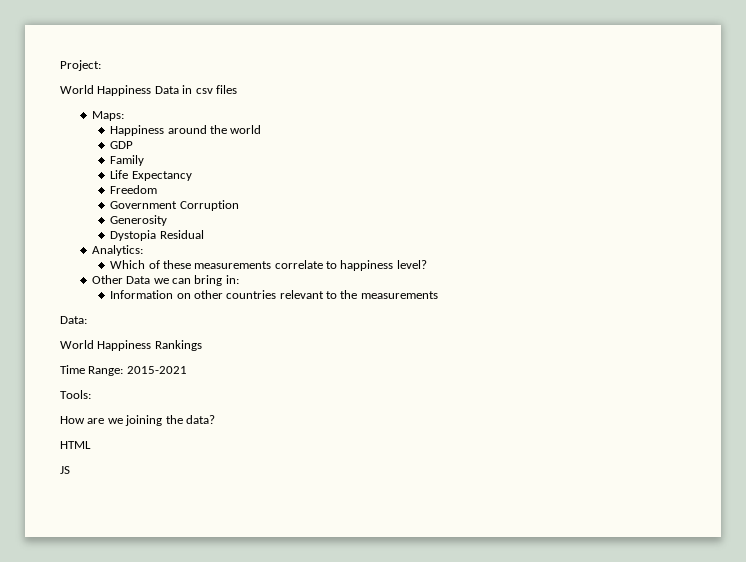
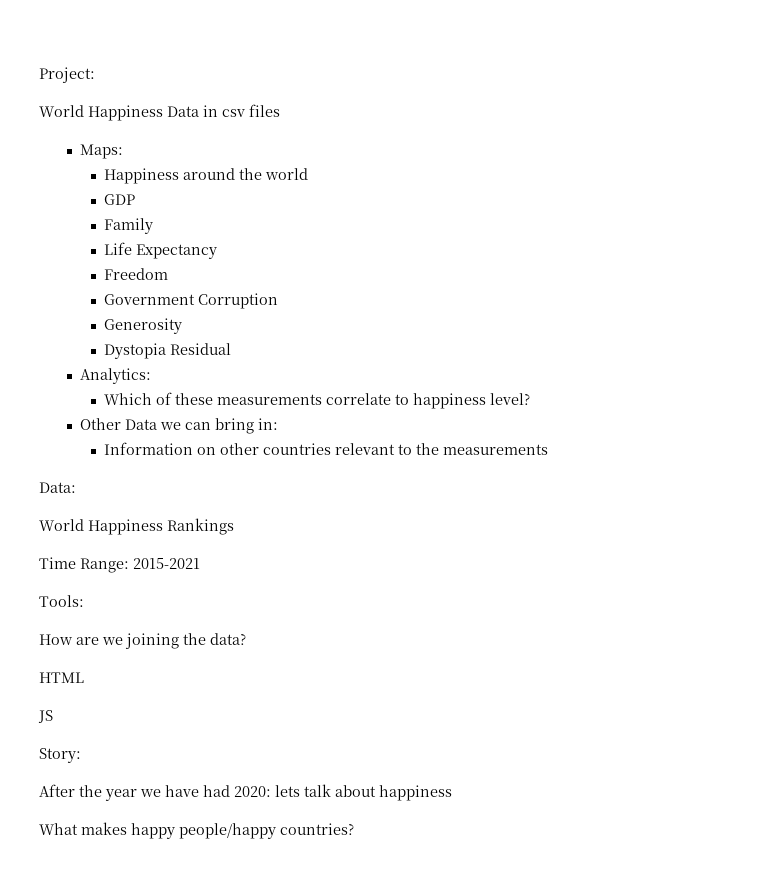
(70, 470) none -> [39,748,81,763] [39,784,452,801] [39,822,354,839] // Story: // After the year we have had 2020: lets talk about happiness // What makes happy people/happy countries?

